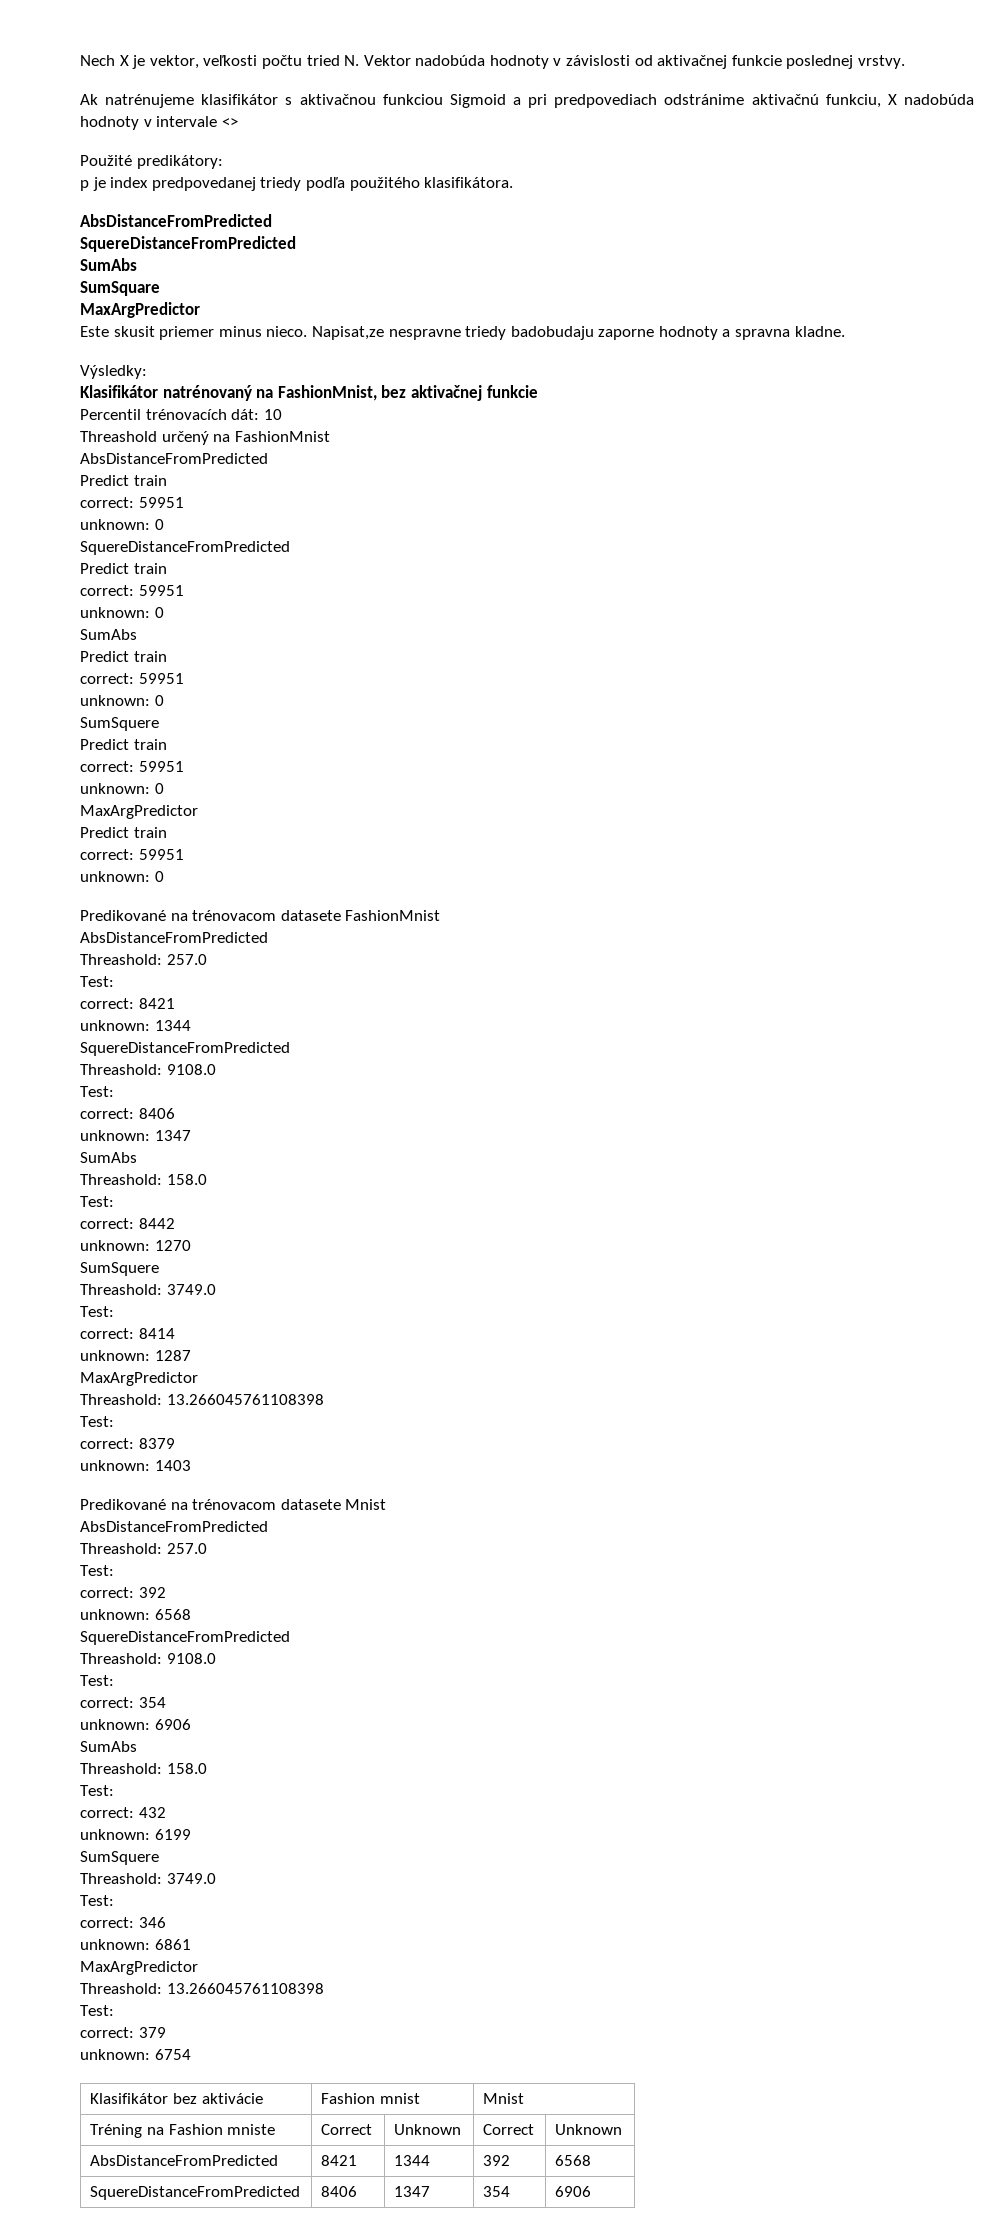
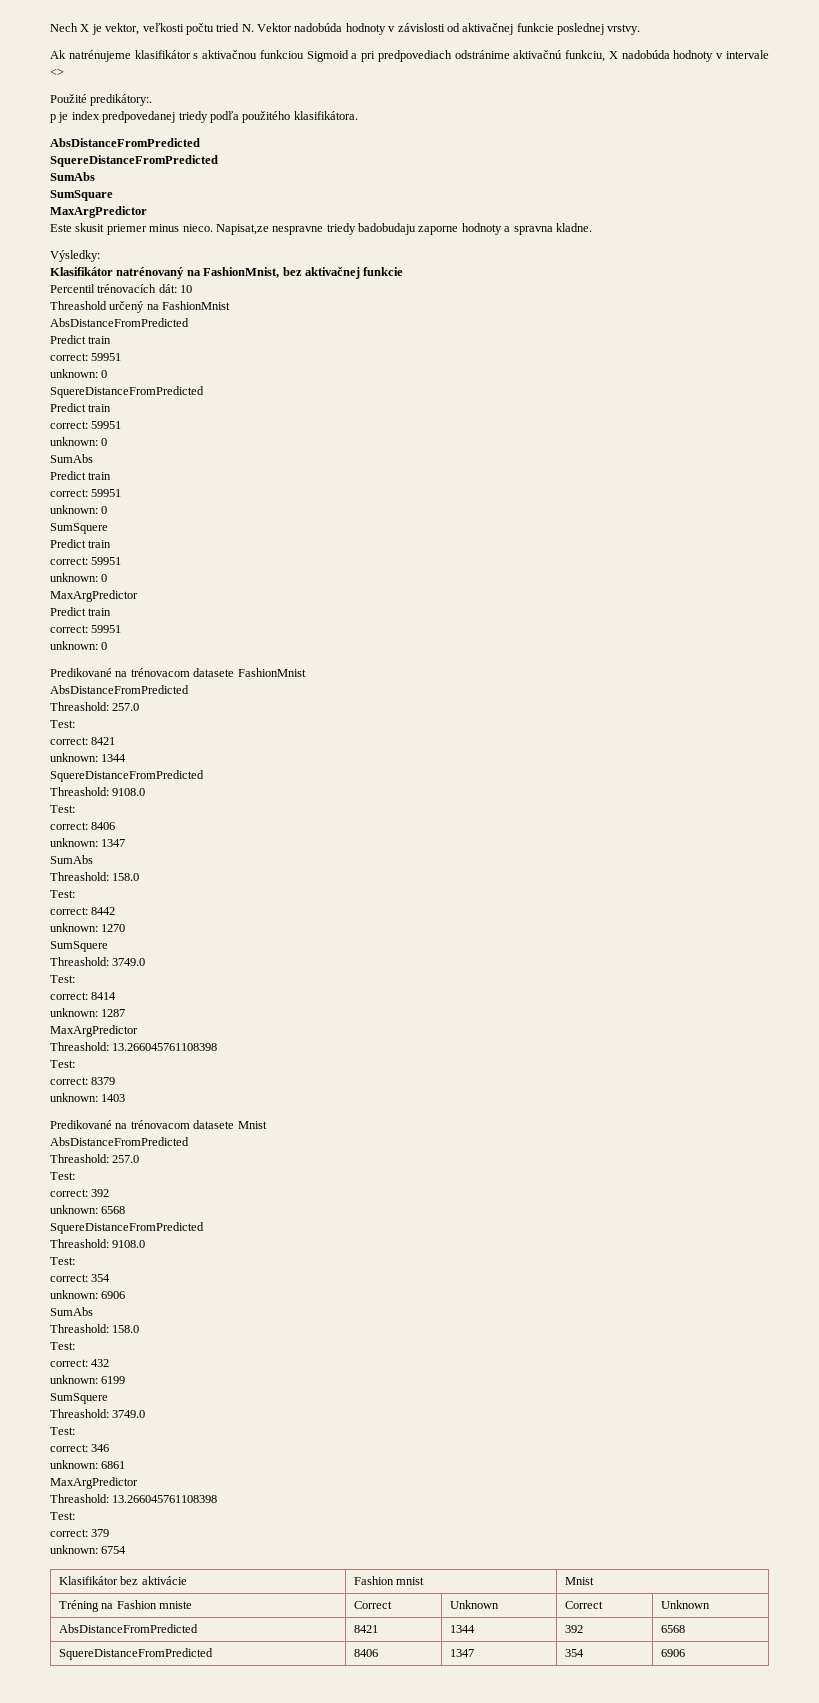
[136,155,223,169] predikátory: -> [90,94,153,106] predikátory:.

